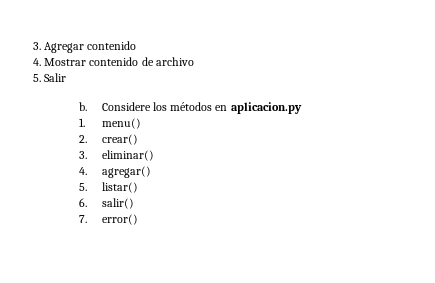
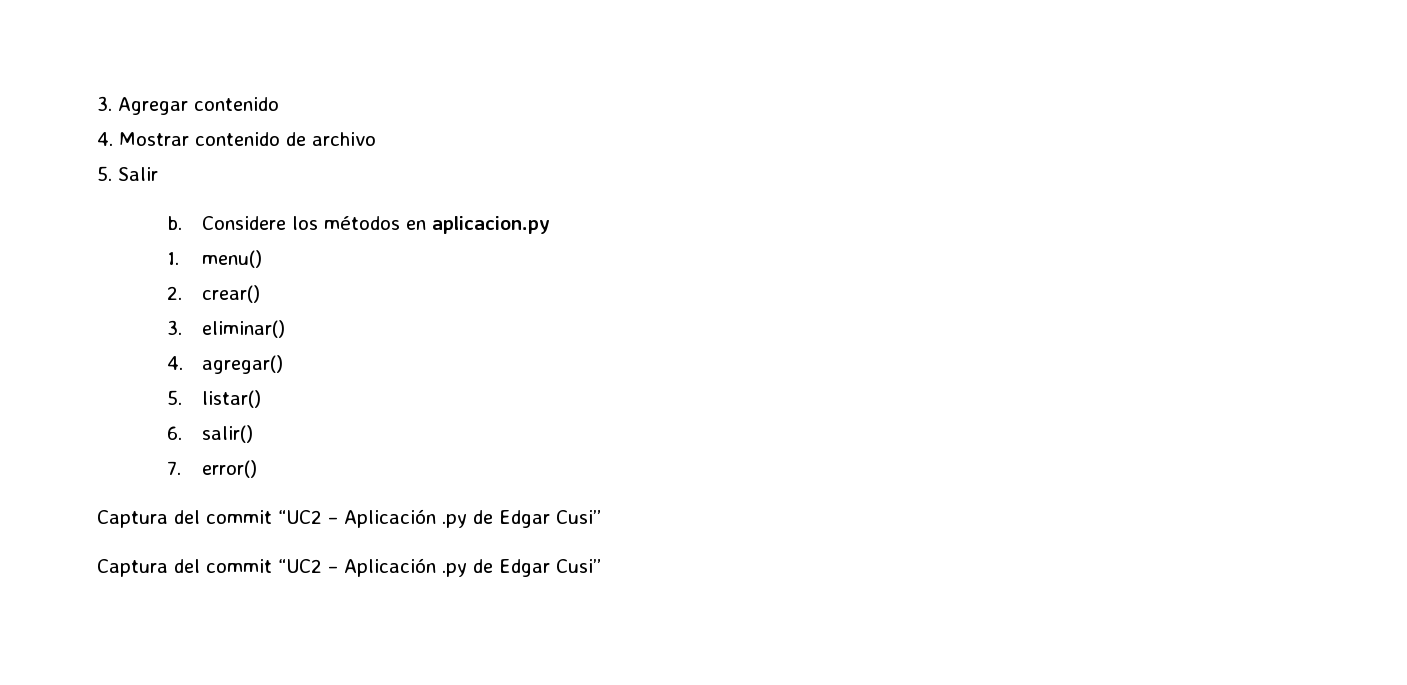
(138, 219) none -> [97,509,601,528] [97,558,601,577] // Captura del commit “UC2 – Aplicación .py de Edgar Cusi” // Captura del commit “UC2 – Aplicación .py de Edgar Cusi”

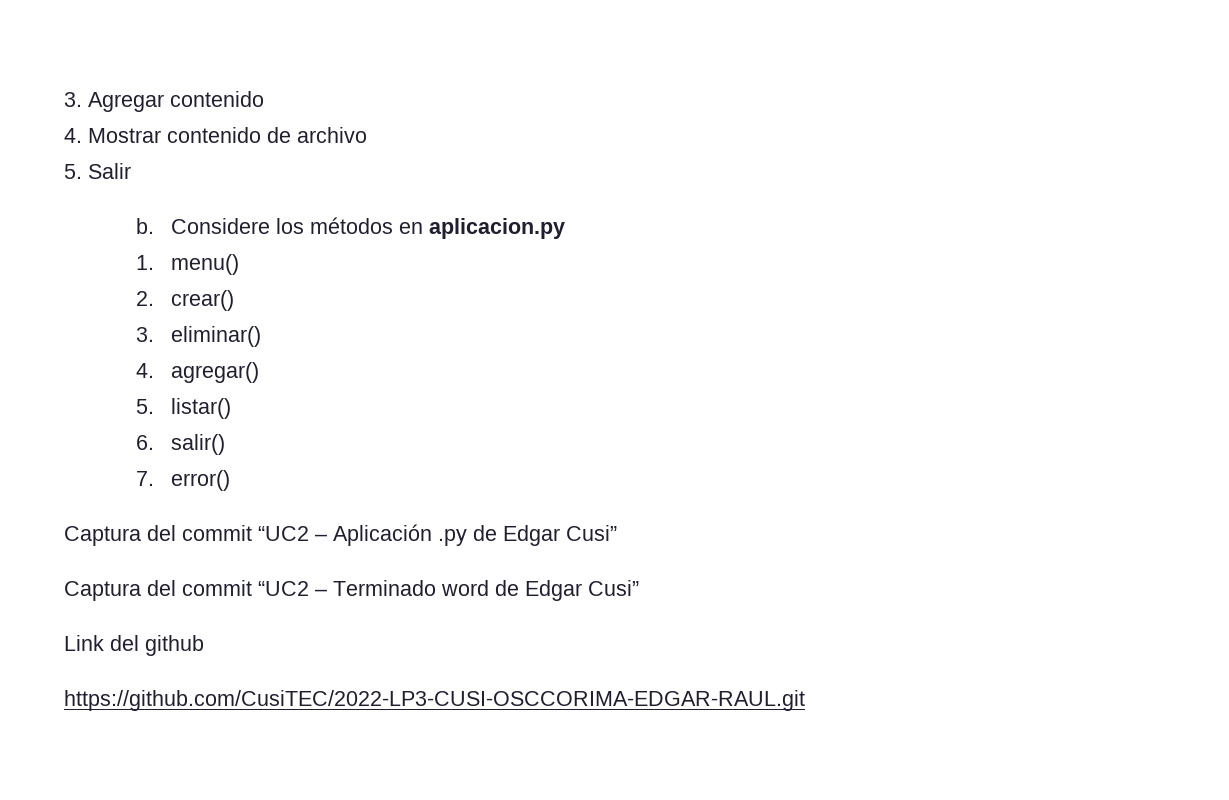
[344,558,601,577] Aplicación .py de Edgar Cusi” -> [333,580,639,601] [64,635,204,656] [64,690,805,711] Terminado word de Edgar Cusi” // Link del github // https://github.com/CusiTEC/2022-LP3-CUSI-OSCCORIMA-EDGAR-RAUL.git

